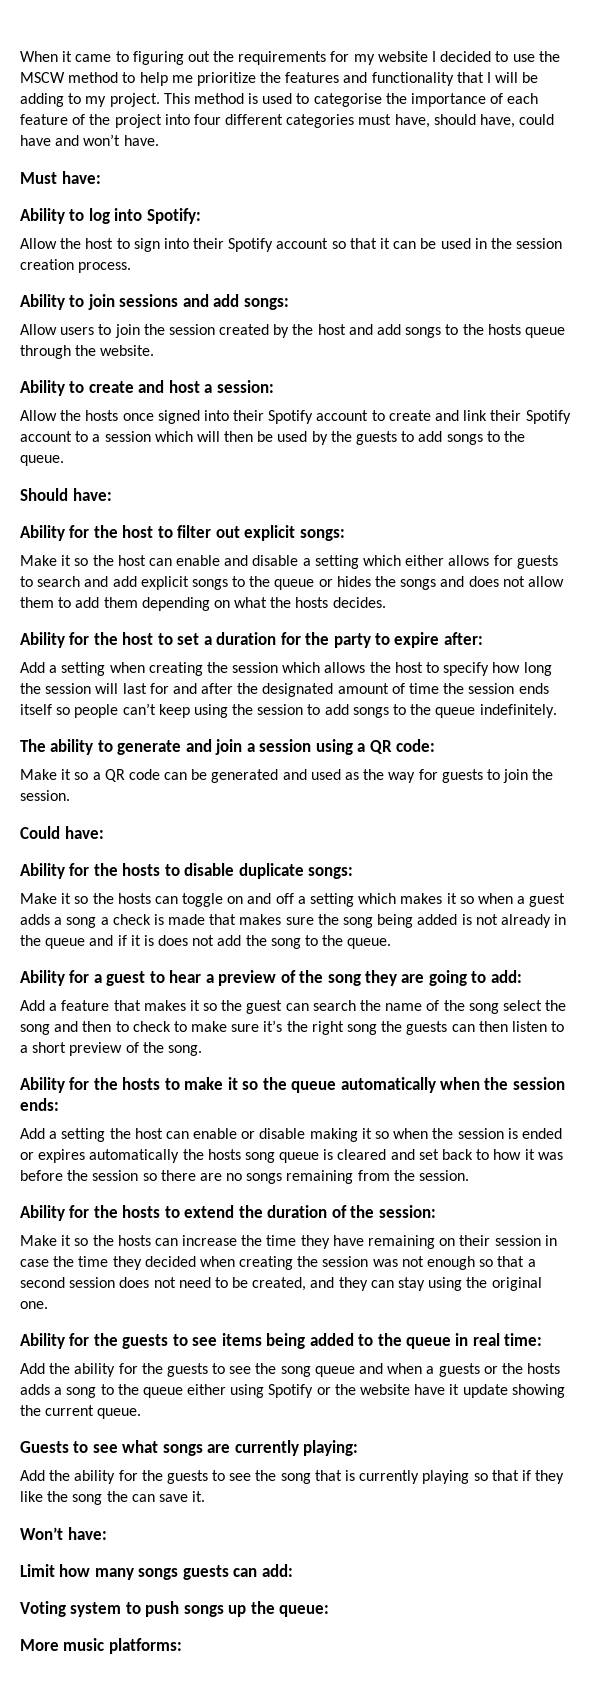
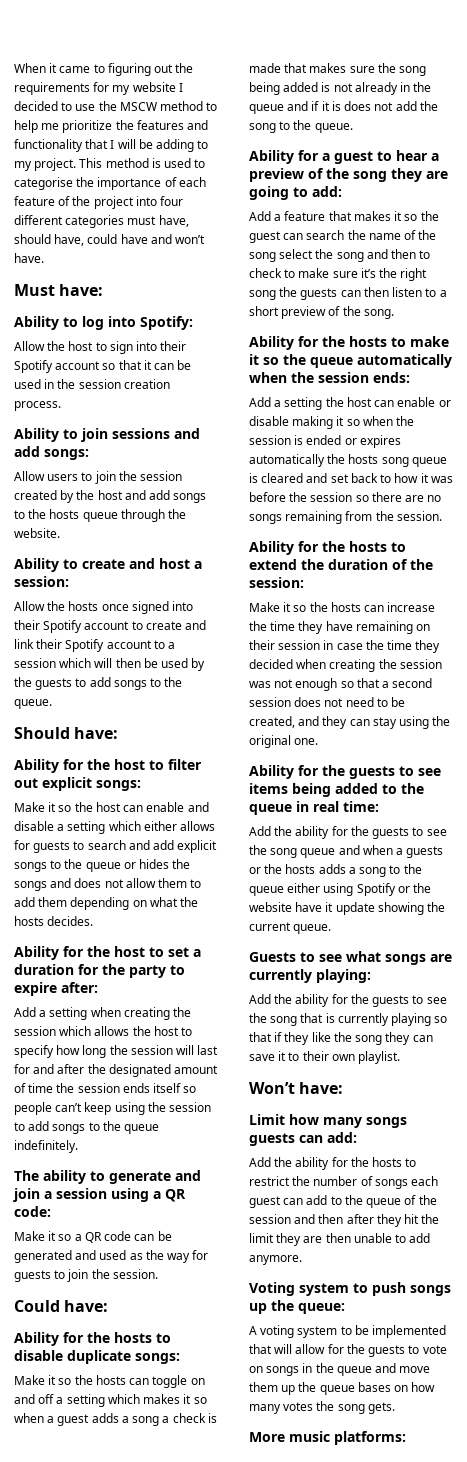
[106,1491,128,1502] the -> [385,1032,411,1045] they
[192,1491,206,1502] it. -> [278,1051,401,1064] it to their own playlist.
(293, 1570) none -> [249,1157,417,1170] [249,1176,439,1189] [249,1195,437,1208] [249,1214,440,1227] [249,1233,431,1246] [249,1255,302,1265] // Add the ability for the hosts to restrict the number of songs each guest can add to the queue of the session and then after they hit the limit they are then unable to add anymore.
(330, 1611) none -> [249,1325,447,1338] [249,1344,447,1357] [249,1363,431,1376] [249,1382,436,1395] [249,1401,395,1414] // A voting system to be implemented that will allow for the guests to vote on songs in the queue and move them up the queue bases on how many votes the song gets.

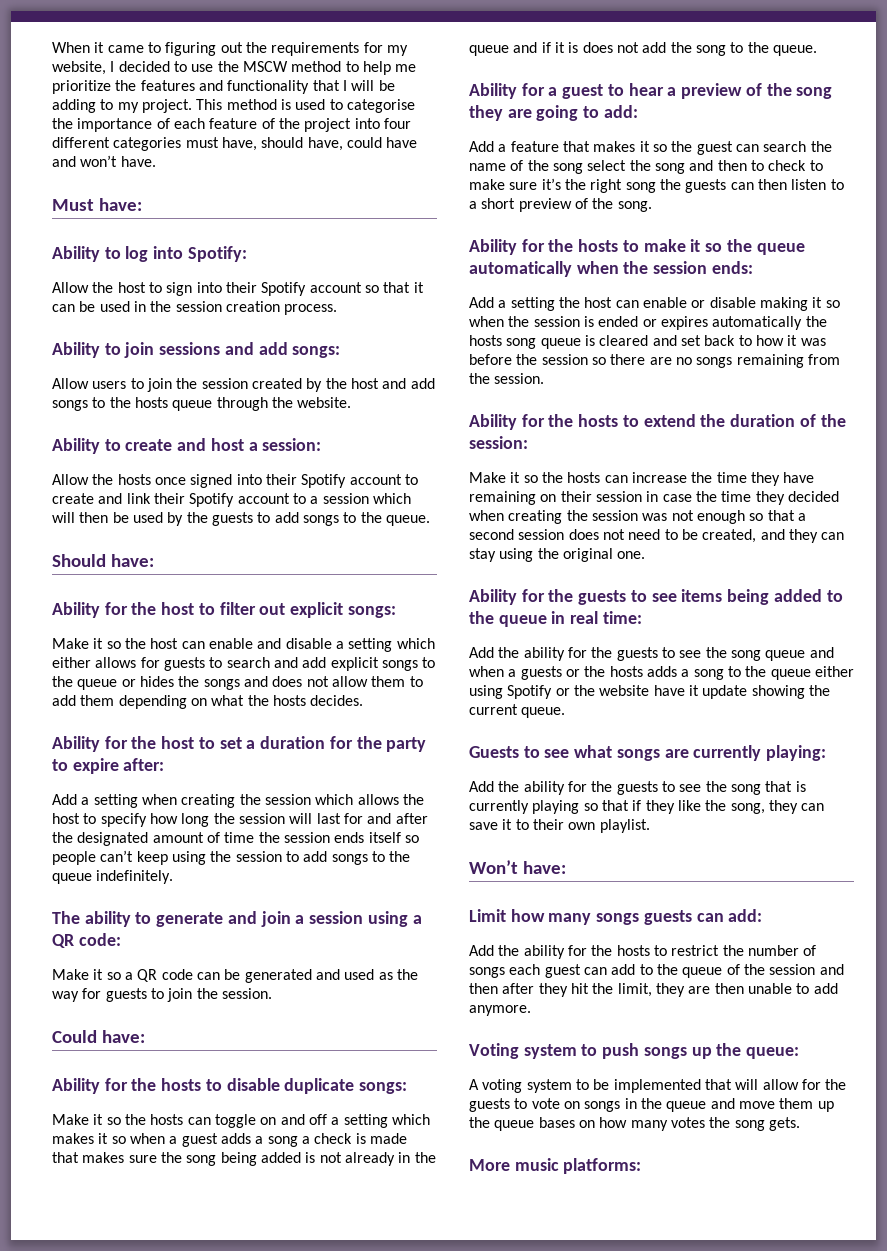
[132,82,176,92] website -> [52,61,106,75] website,
[355,1035,383,1045] song -> [730,803,765,814] song,
[249,1233,274,1243] limit -> [617,983,652,997] limit,

